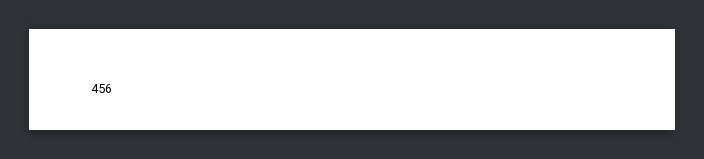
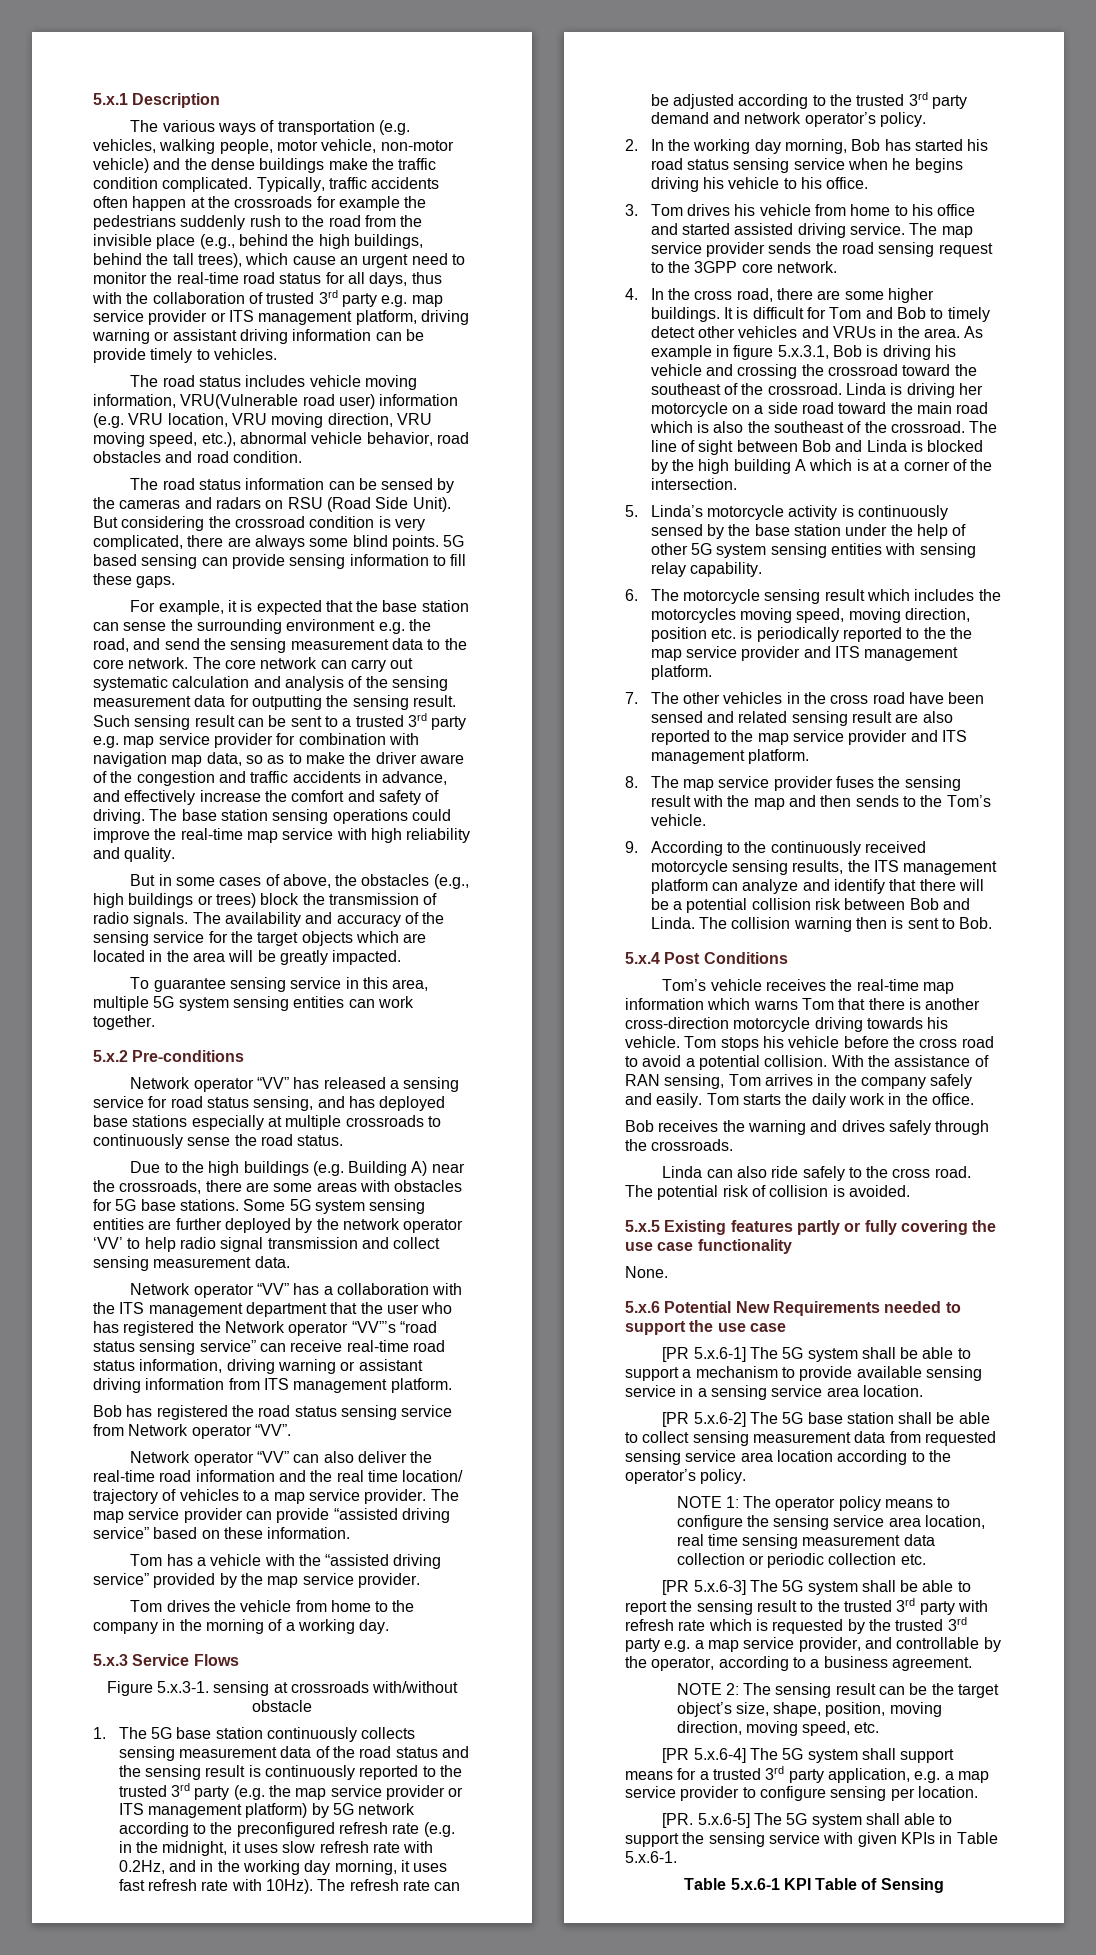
[91,84,112,93] 456 -> [93,93,221,108] [130,120,410,135] [93,139,454,154] [93,158,437,173] [93,177,440,192] [93,196,427,211] [93,215,423,230] [93,234,423,249] [93,253,465,268] [93,272,442,287] [92,290,443,307] [93,310,469,325] [92,329,424,344] [93,348,277,363] [130,375,417,390] [93,394,459,409] [93,413,432,428] [93,432,469,447] [93,451,302,463] [130,478,455,493] [93,497,451,512] [93,516,425,531] [93,535,465,550] [93,554,467,569] [93,573,176,588] [130,600,469,615] [93,619,431,634] [93,638,467,653] [93,657,414,672] [93,676,448,691] [93,695,456,710] [93,713,467,730] [93,733,419,748] [93,752,464,767] [93,771,448,786] [93,790,440,805] [93,809,451,824] [93,828,471,843] [93,847,176,862] [130,874,469,889] [93,893,438,908] [93,912,445,927] [93,931,427,946] [93,950,402,965] [130,977,429,992] [93,996,414,1011] [93,1015,155,1030] [93,1050,245,1062] [130,1077,460,1092] [93,1096,446,1111] [93,1115,441,1130] [93,1134,344,1149] [130,1161,465,1176] [93,1180,463,1194] [93,1199,426,1214] [93,1218,464,1233] [93,1237,441,1252] [93,1256,290,1271] [130,1283,463,1298] [93,1302,453,1317] [93,1321,437,1336] [93,1340,445,1355] [93,1359,423,1374] [93,1378,452,1393] [93,1405,453,1420] [93,1424,291,1439] [130,1451,433,1466] [93,1470,464,1482] [93,1489,459,1504] [93,1508,450,1523] [93,1527,351,1539] [130,1554,442,1569] [93,1573,420,1588] [130,1600,415,1612] [93,1619,390,1634] [93,1654,239,1666] [106,1681,459,1696] [252,1700,312,1712] [93,1727,416,1742] [118,1746,469,1761] [118,1765,462,1780] [118,1783,464,1800] [118,1803,416,1818] [118,1822,455,1837] [118,1841,434,1856] [118,1860,448,1875] [118,1879,461,1894] [650,92,967,109] [650,112,927,127] [625,139,989,154] [650,158,963,173] [650,177,869,192] [625,204,976,216] [650,223,973,238] [650,242,993,257] [650,261,838,273] [625,288,934,303] [650,307,990,322] [650,326,984,338] [650,345,956,360] [650,364,977,379] [650,383,983,398] [650,402,989,417] [649,421,998,433] [650,440,984,455] [650,459,993,474] [650,478,737,490] [625,505,949,520] [650,524,967,539] [650,543,976,558] [650,562,763,577] [625,589,1001,604] [650,608,971,623] [650,627,972,642] [650,646,959,661] [650,665,712,680] [625,692,985,704] [650,711,953,726] [650,730,967,745] [650,749,810,764] [625,776,961,791] [650,795,991,810] [650,814,706,826] [625,841,927,856] [650,860,998,875] [650,879,984,894] [650,898,970,913] [650,917,993,932] [625,952,788,964] [662,979,954,994] [625,998,981,1010] [625,1017,949,1032] [625,1036,994,1051] [625,1055,989,1070] [625,1074,973,1089] [625,1093,974,1108] [625,1120,990,1135] [625,1139,734,1151] [662,1166,971,1181] [625,1185,910,1200] [625,1220,997,1235] [625,1239,792,1254] [625,1266,668,1278] [625,1301,961,1316] [625,1320,786,1335] [662,1347,971,1362] [625,1366,982,1381] [625,1385,923,1400] [662,1412,990,1427] [625,1431,996,1446] [625,1450,951,1465] [625,1469,747,1484] [676,1496,951,1511] [676,1515,986,1530] [676,1534,935,1549] [676,1553,926,1568] [662,1580,971,1595] [625,1598,988,1615] [625,1617,967,1634] [625,1637,1001,1652] [625,1656,972,1671] [676,1683,1000,1698] [676,1702,942,1717] [676,1721,880,1736] [662,1748,955,1763] [625,1766,989,1783] [625,1786,978,1801] [662,1813,953,1828] [625,1832,998,1847] [625,1851,677,1863] [684,1878,944,1893] 5.x.1 Description // The various ways of transportation (e.g. vehicles, walking people, motor vehicle, non-motor vehicle) and the dense buildings make the traffic condition complicated. Typically, traffic accidents often happen at the crossroads for example the pedestrians suddenly rush to the road from the invisible place (e.g., behind the high buildings, behind the tall trees), which cause an urgent need to monitor the real-time road status for all days, thus with the collaboration of trusted 3rd party e.g. map service provider or ITS management platform, driving warning or assistant driving information can be provide timely to vehicles. // The road status includes vehicle moving information, VRU(Vulnerable road user) information (e.g. VRU location, VRU moving direction, VRU moving speed, etc.), abnormal vehicle behavior, road obstacles and road condition. // The road status information can be sensed by the cameras and radars on RSU (Road Side Unit). But considering the crossroad condition is very complicated, there are always some blind points. 5G based sensing can provide sensing information to fill these gaps. // For example, it is expected that the base station can sense the surrounding environment e.g. the road, and send the sensing measurement data to the core network. The core network can carry out systematic calculation and analysis of the sensing measurement data for outputting the sensing result. Such sensing result can be sent to a trusted 3rd party e.g. map service provider for combination with navigation map data, so as to make the driver aware of the congestion and traffic accidents in advance, and effectively increase the comfort and safety of driving. The base station sensing operations could improve the real-time map service with high reliability and quality. // But in some cases of above, the obstacles (e.g., high buildings or trees) block the transmission of radio signals. The availability and accuracy of the sensing service for the target objects which are located in the area will be greatly impacted. // To guarantee sensing service in this area, multiple 5G system sensing entities can work together. // 5.x.2 Pre-conditions // Network operator “VV” has released a sensing service for road status sensing, and has deployed base stations especially at multiple crossroads to continuously sense the road status. // Due to the high buildings (e.g. Building A) near the crossroads, there are some areas with obstacles for 5G base stations. Some 5G system sensing entities are further deployed by the network operator ‘VV’ to help radio signal transmission and collect sensing measurement data. // Network operator “VV” has a collaboration with the ITS management department that the user who has registered the Network operator “VV”’s “road status sensing service” can receive real-time road status information, driving warning or assistant driving information from ITS management platform. // Bob has registered the road status sensing service from Network operator “VV”. // Network operator “VV” can also deliver the real-time road information and the real time location/ trajectory of vehicles to a map service provider. The map service provider can provide “assisted driving service” based on these information. // Tom has a vehicle with the “assisted driving service” provided by the map service provider. // Tom drives the vehicle from home to the company in the morning of a working day. // 5.x.3 Service Flows // Figure 5.x.3-1. sensing at crossroads with/without obstacle // 1. The 5G base station continuously collects sensing measurement data of the road status and the sensing result is continuously reported to the trusted 3rd party (e.g. the map service provider or ITS management platform) by 5G network according to the preconfigured refresh rate (e.g. in the midnight, it uses slow refresh rate with 0.2Hz, and in the working day morning, it uses fast refresh rate with 10Hz). The refresh rate can be adjusted according to the trusted 3rd party demand and network operator’s policy. // 2. In the working day morning, Bob has started his road status sensing service when he begins driving his vehicle to his office. // 3. Tom drives his vehicle from home to his office and started assisted driving service. The map service provider sends the road sensing request to the 3GPP core network. // 4. In the cross road, there are some higher buildings. It is difficult for Tom and Bob to timely detect other vehicles and VRUs in the area. As example in figure 5.x.3.1, Bob is driving his vehicle and crossing the crossroad toward the southeast of the crossroad. Linda is driving her motorcycle on a side road toward the main road which is also the southeast of the crossroad. The line of sight between Bob and Linda is blocked by the high building A which is at a corner of the intersection. // 5. Linda’s motorcycle activity is continuously sensed by the base station under the help of other 5G system sensing entities with sensing relay capability. // 6. The motorcycle sensing result which includes the motorcycles moving speed, moving direction, position etc. is periodically reported to the the map service provider and ITS management platform. // 7. The other vehicles in the cross road have been sensed and related sensing result are also reported to the map service provider and ITS management platform. // 8. The map service provider fuses the sensing result with the map and then sends to the Tom’s vehicle. // 9. According to the continuously received motorcycle sensing results, the ITS management platform can analyze and identify that there will be a potential collision risk between Bob and Linda. The collision warning then is sent to Bob. // 5.x.4 Post Conditions // Tom’s vehicle receives the real-time map information which warns Tom that there is another cross-direction motorcycle driving towards his vehicle. Tom stops his vehicle before the cross road to avoid a potential collision. With the assistance of RAN sensing, Tom arrives in the company safely and easily. Tom starts the daily work in the office. // Bob receives the warning and drives safely through the crossroads. // Linda can also ride safely to the cross road. The potential risk of collision is avoided. // 5.x.5 Existing features partly or fully covering the use case functionality // None. // 5.x.6 Potential New Requirements needed to support the use case // [PR 5.x.6-1] The 5G system shall be able to support a mechanism to provide available sensing service in a sensing service area location. // [PR 5.x.6-2] The 5G base station shall be able to collect sensing measurement data from requested sensing service area location according to the operator’s policy. // NOTE 1: The operator policy means to configure the sensing service area location, real time sensing measurement data collection or periodic collection etc. // [PR 5.x.6-3] The 5G system shall be able to report the sensing result to the trusted 3rd party with refresh rate which is requested by the trusted 3rd party e.g. a map service provider, and controllable by the operator, according to a business agreement. // NOTE 2: The sensing result can be the target object’s size, shape, position, moving direction, moving speed, etc. // [PR 5.x.6-4] The 5G system shall support means for a trusted 3rd party application, e.g. a map service provider to configure sensing per location. // [PR. 5.x.6-5] The 5G system shall able to support the sensing service with given KPIs in Table 5.x.6-1. // Table 5.x.6-1 KPI Table of Sensing

